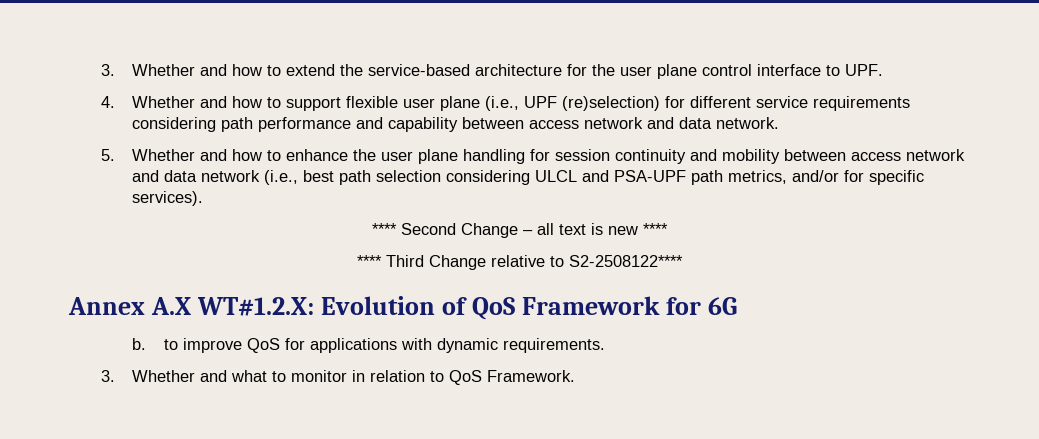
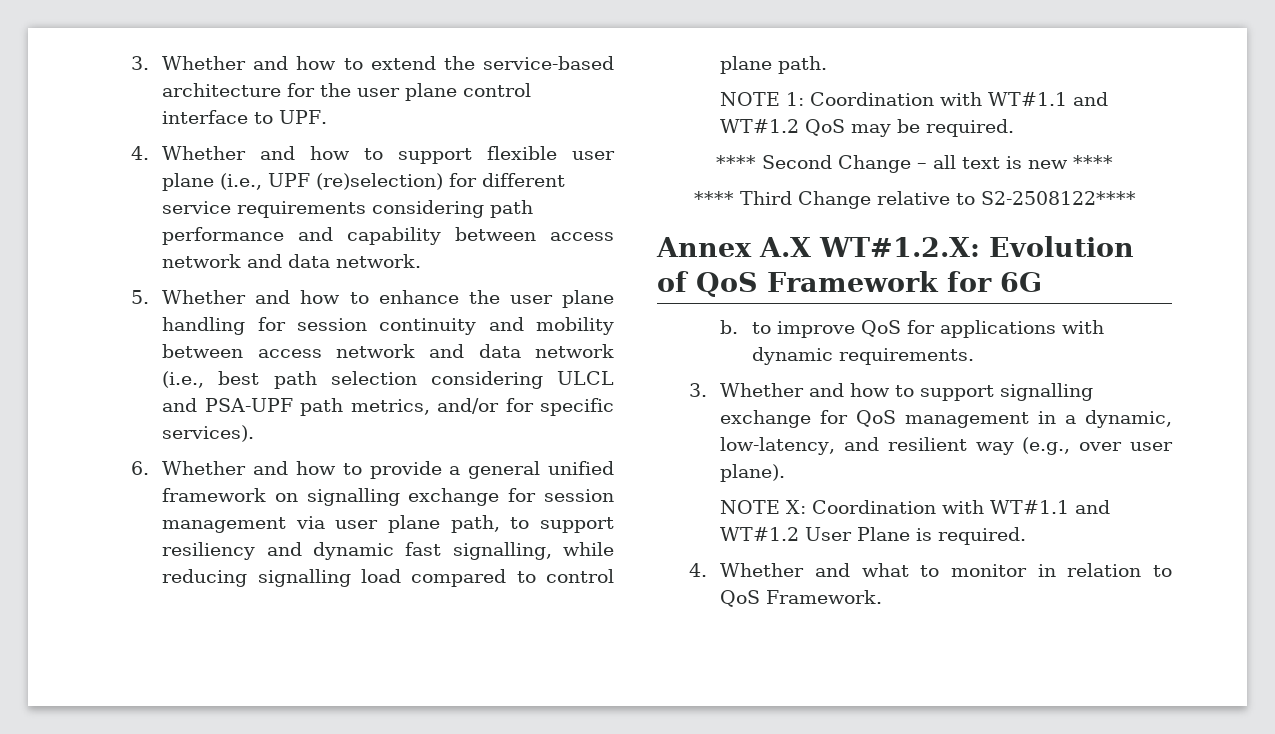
(204, 198) none -> [130,461,614,479] [162,488,614,506] [162,515,614,533] [162,542,614,560] [162,569,614,587] [720,56,828,74] [720,92,1109,106] [720,119,1015,137] // 6. Whether and how to provide a general unified framework on signalling exchange for session management via user plane path, to support resiliency and dynamic fast signalling, while reducing signalling load compared to control plane path. // NOTE 1: Coordination with WT#1.1 and WT#1.2 QoS may be required.
(228, 376) none -> [850,383,1094,401] [720,410,1172,428] [720,437,1173,455] [720,464,786,482] [720,500,1111,514] [720,527,1027,545] [688,563,850,577] how to support signalling exchange for QoS management in a dynamic, low-latency, and resilient way (e.g., over user plane). // NOTE X: Coordination with WT#1.1 and WT#1.2 User Plane is required. // 4. Whether and

